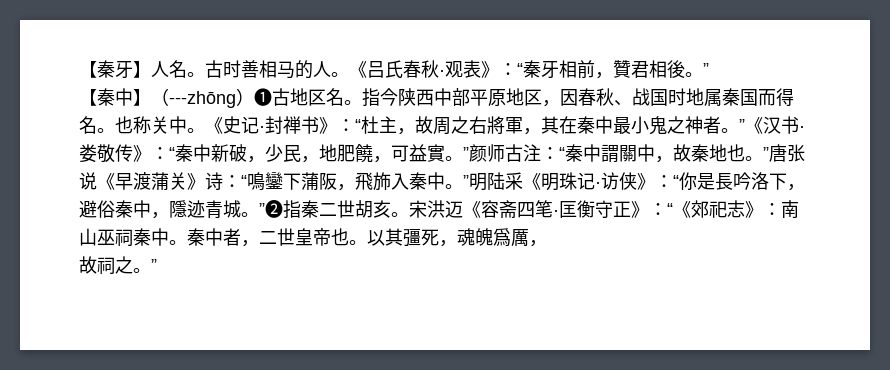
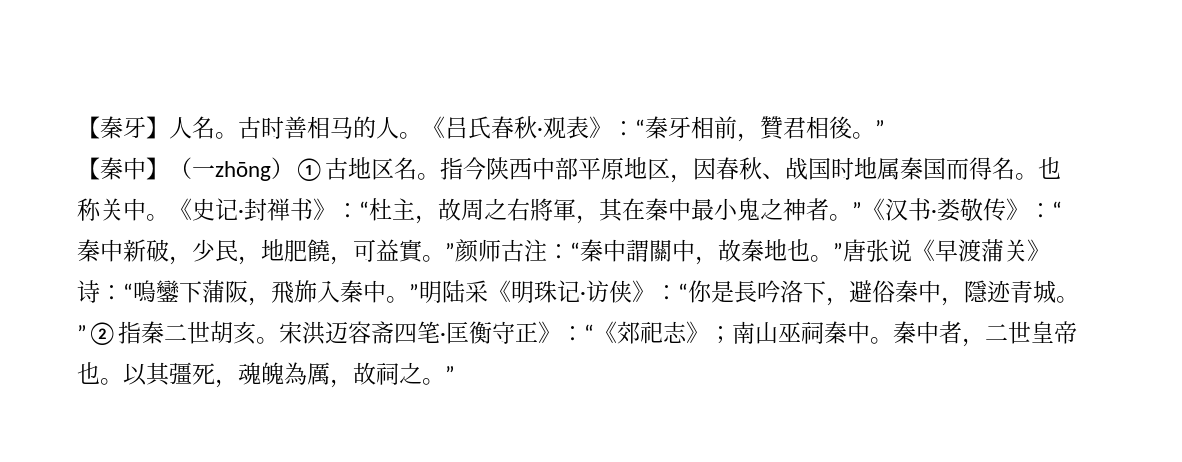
[169,88,272,108] ---zhōng）❶ -> [192,157,325,181] 一zhōng）①
[247,172,265,191] 鳴 -> [133,280,156,302] 嗚
[259,200,283,218] ”❷ -> [77,322,118,345] ”②
[463,201,481,218] 《 -> (348, 332) none
[763,203,781,216] ： -> [709,326,732,344] ；
[493,228,511,247] 爲 -> [284,362,307,385] 為
(547, 243) // -> (353, 383) none

